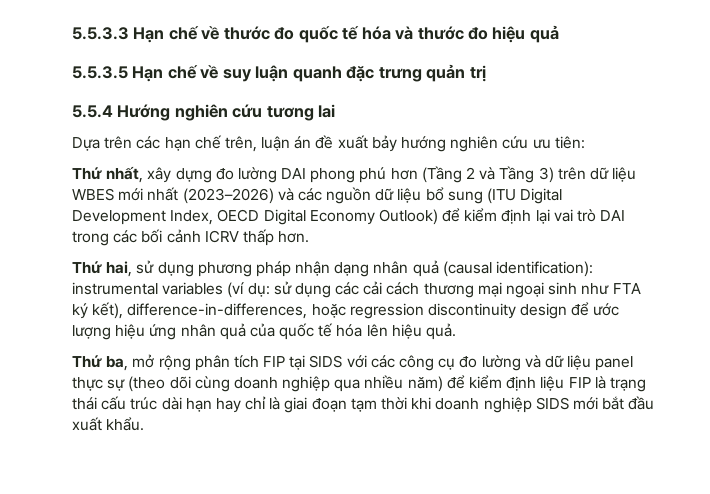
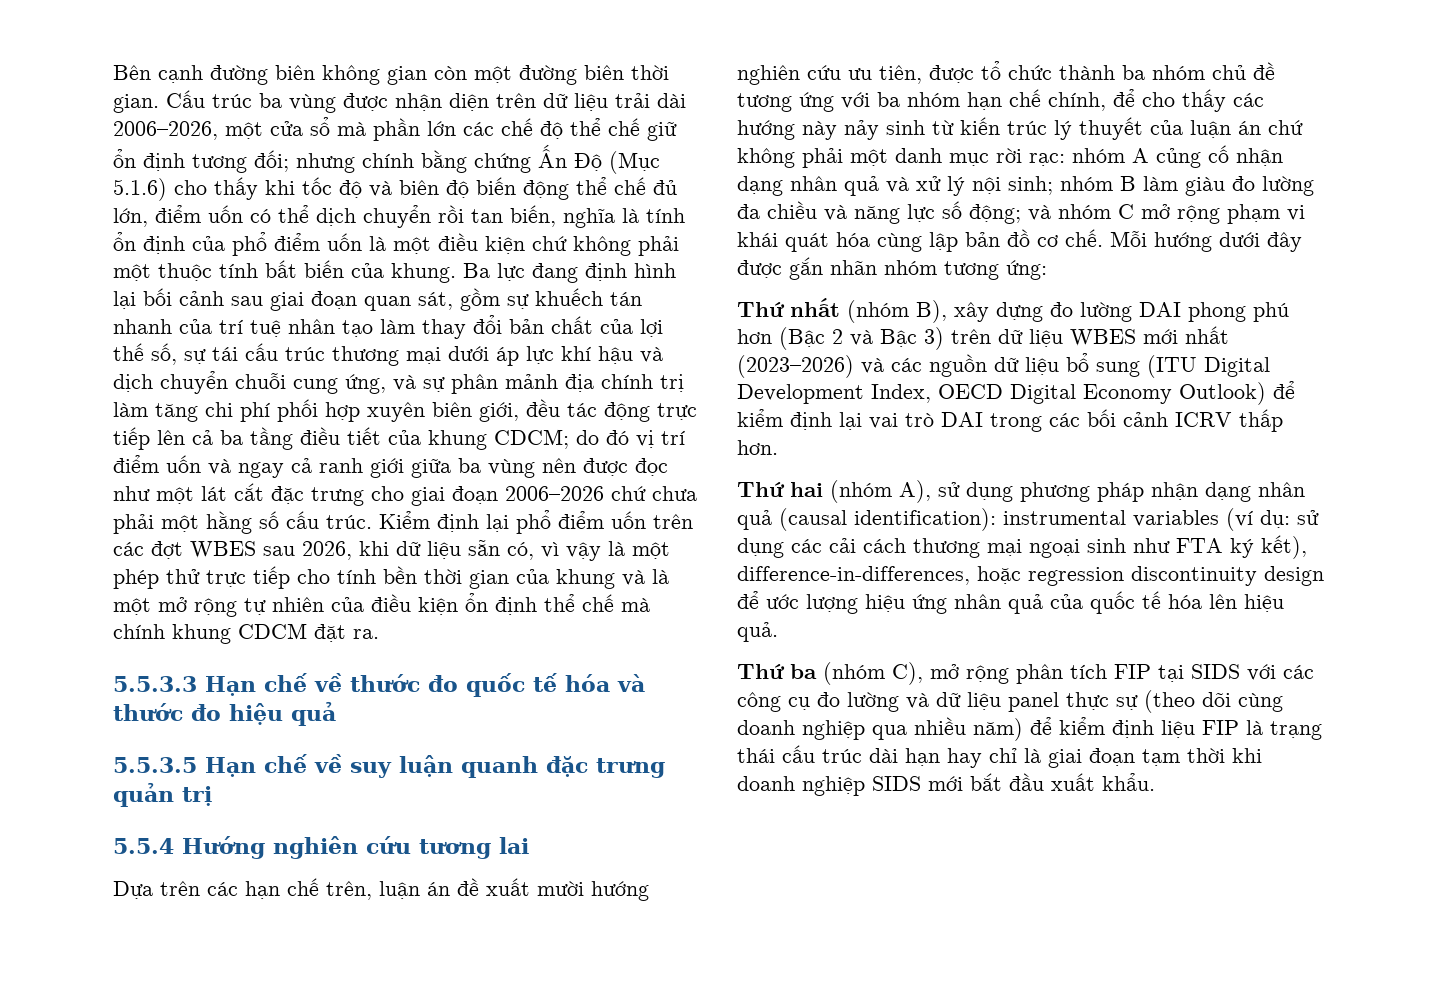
(72, 33) none -> [113,65,669,85] [113,90,686,113] [113,117,677,141] [113,144,660,174] [113,177,677,201] [113,205,685,228] [113,232,679,256] [113,260,676,283] [113,288,642,311] [113,315,663,339] [113,343,663,366] [113,371,684,394] [113,399,697,422] [113,427,685,450] [113,455,668,478] [113,483,697,506] [113,510,693,534] [113,539,670,561] [113,566,669,589] [113,593,650,617] [113,623,379,644] Bên cạnh đường biên không gian còn một đường biên thời gian. Cấu trúc ba vùng được nhận diện trên dữ liệu trải dài 2006–2026, một cửa sổ mà phần lớn các chế độ thể chế giữ ổn định tương đối; nhưng chính bằng chứng Ấn Độ (Mục 5.1.6) cho thấy khi tốc độ và biên độ biến động thể chế đủ lớn, điểm uốn có thể dịch chuyển rồi tan biến, nghĩa là tính ổn định của phổ điểm uốn là một điều kiện chứ không phải một thuộc tính bất biến của khung. Ba lực đang định hình lại bối cảnh sau giai đoạn quan sát, gồm sự khuếch tán nhanh của trí tuệ nhân tạo làm thay đổi bản chất của lợi thế số, sự tái cấu trúc thương mại dưới áp lực khí hậu và dịch chuyển chuỗi cung ứng, và sự phân mảnh địa chính trị làm tăng chi phí phối hợp xuyên biên giới, đều tác động trực tiếp lên cả ba tầng điều tiết của khung CDCM; do đó vị trí điểm uốn và ngay cả ranh giới giữa ba vùng nên được đọc như một lát cắt đặc trưng cho giai đoạn 2006–2026 chứ chưa phải một hằng số cấu trúc. Kiểm định lại phổ điểm uốn trên các đợt WBES sau 2026, khi dữ liệu sẵn có, vì vậy là một phép thử trực tiếp cho tính bền thời gian của khung và là một mở rộng tự nhiên của điều kiện ổn định thể chế mà chính khung CDCM đặt ra. //
[371,135,397,152] bảy -> [537,881,584,896] mười
[554,136,585,149] [72,166,144,183] tiên: // Thứ nhất, -> [879,61,1275,84] [737,89,1264,112] [737,117,1303,140] [737,145,1283,168] [737,176,1314,196] [737,201,1305,224] [737,229,1302,252] [737,257,1047,280] [737,298,947,323] tiên, được tổ chức thành ba nhóm chủ đề tương ứng với ba nhóm hạn chế chính, để cho thấy các hướng này nảy sinh từ kiến trúc lý thuyết của luận án chứ không phải một danh mục rời rạc: nhóm A củng cố nhận dạng nhân quả và xử lý nội sinh; nhóm B làm giàu đo lường đa chiều và năng lực số động; và nhóm C mở rộng phạm vi khái quát hóa cùng lập bản đồ cơ chế. Mỗi hướng dưới đây được gắn nhãn nhóm tương ứng: // Thứ nhất (nhóm B),
[421,166,462,183] (Tầng -> [779,327,825,350] (Bậc
[499,166,535,183] Tầng -> [880,329,917,347] Bậc
[106,261,133,277] hai, -> [790,480,931,503] hai (nhóm A),
[106,356,129,371] ba, -> [790,662,923,685] ba (nhóm C),

